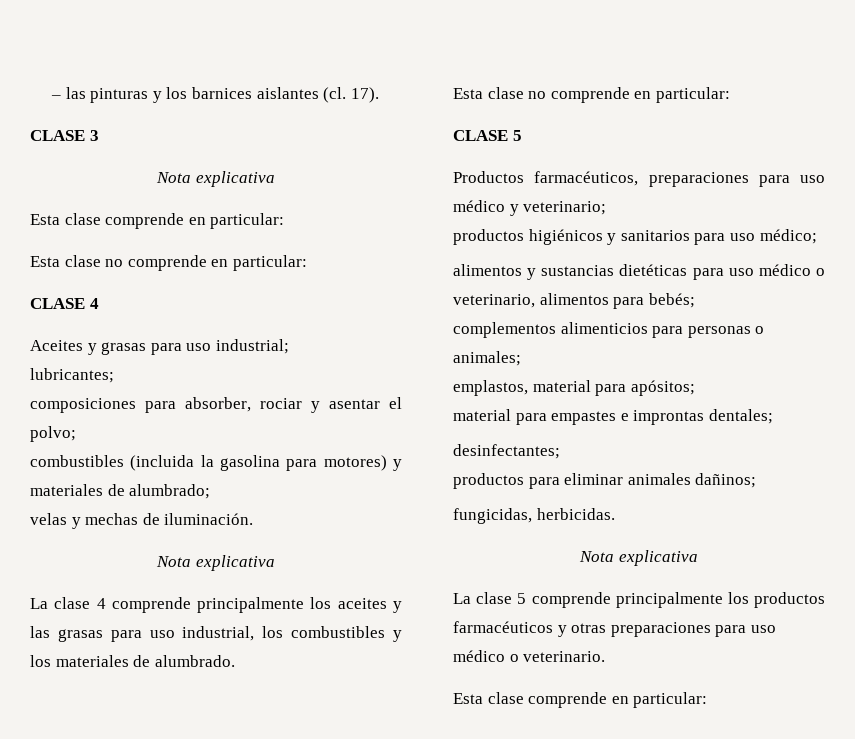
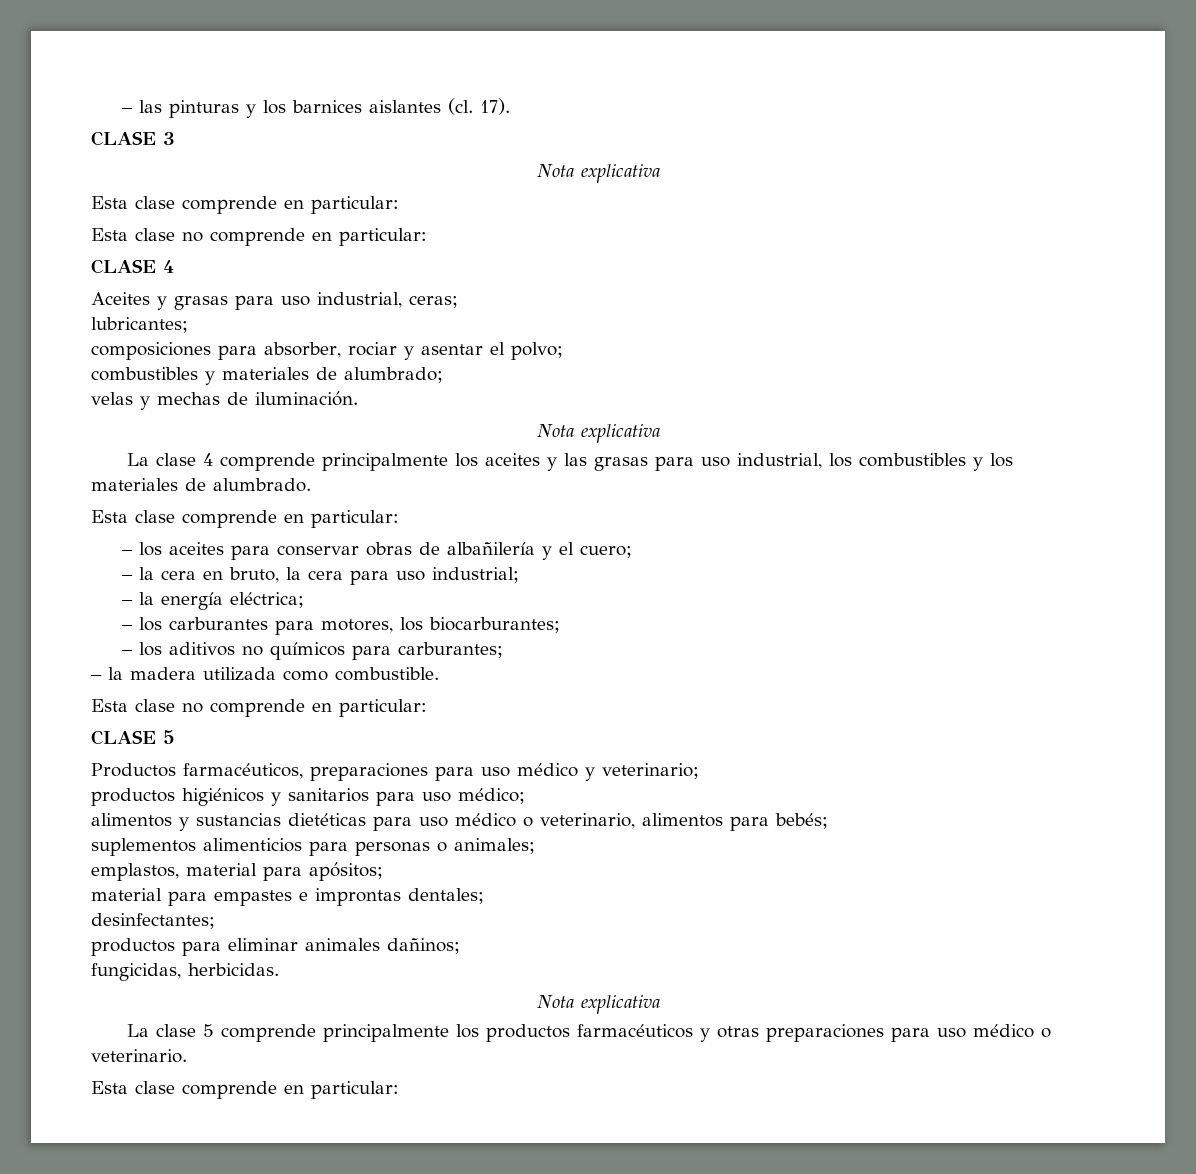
[215,339,289,354] industrial; -> [317,292,458,308] industrial, ceras;
[130,455,387,471] (incluida la gasolina para motores) -> (198, 374) none
(235, 661) none -> [91,510,399,528] [122,542,633,560] [122,567,520,585] [122,592,305,610] [122,617,561,635] [122,642,504,660] [91,667,439,681] // Esta clase comprende en particular: // – los aceites para conservar obras de albañilería y el cuero; // – la cera en bruto, la cera para uso industrial; // – la energía eléctrica; // – los carburantes para motores, los biocarburantes; // – los aditivos no químicos para carburantes; // – la madera utilizada como combustible.
[453,322,556,338] complementos -> [91,838,196,856] suplementos

